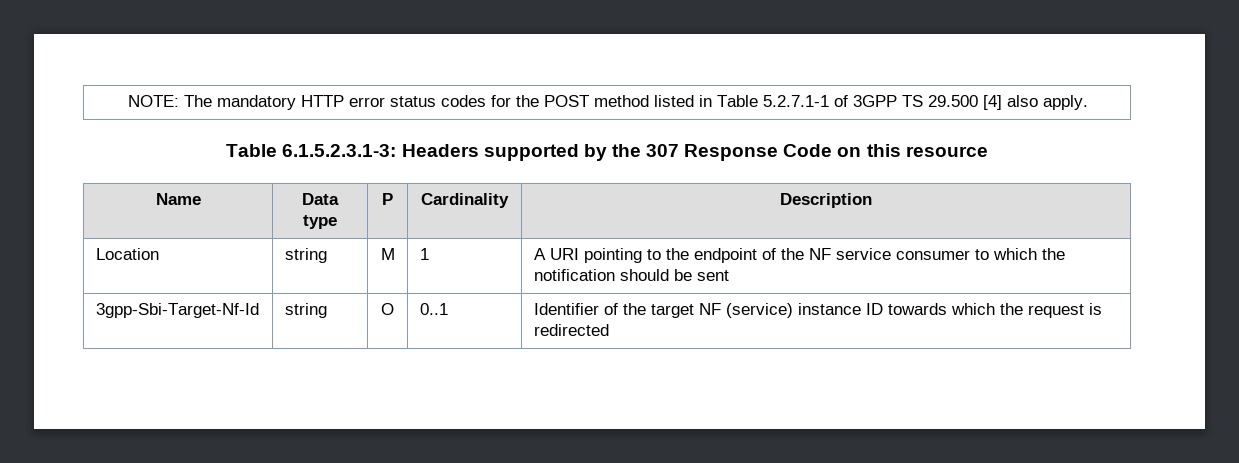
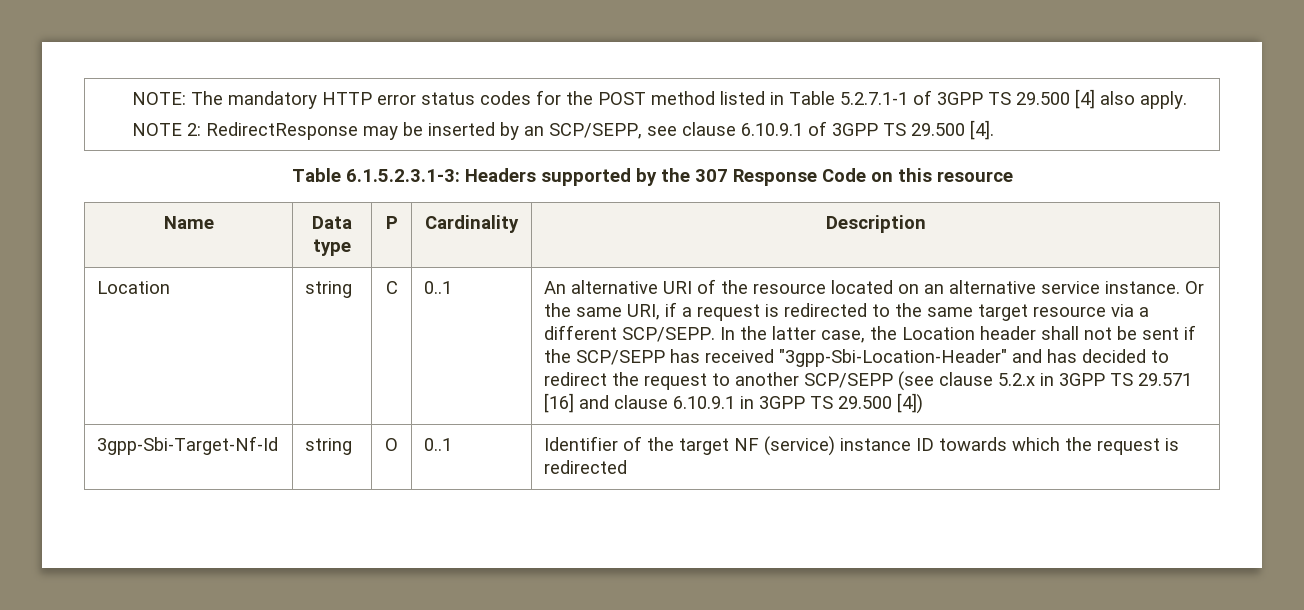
(1089, 102) none -> [132,120,995,140] // NOTE 2: RedirectResponse may be inserted by an SCP/SEPP, see clause 6.10.9.1 of 3GPP TS 29.500 [4].
[380,248,395,260] [419,248,429,260] [533,248,1065,263] [533,269,729,281] M | 1 | A URI pointing to the endpoint of the NF service consumer to which the notification should be sent -> [385,281,398,294] [424,281,453,294] [544,279,1205,294] [544,302,1150,321] [544,325,1197,343] [544,349,1170,367] [544,371,1193,391] [544,393,924,414] C | 0..1 | An alternative URI of the resource located on an alternative service instance. Or the same URI, if a request is redirected to the same target resource via a different SCP/SEPP. In the latter case, the Location header shall not be sent if the SCP/SEPP has received "3gpp-Sbi-Location-Header" and has decided to redirect the request to another SCP/SEPP (see clause 5.2.x in 3GPP TS 29.571 [16] and clause 6.10.9.1 in 3GPP TS 29.500 [4])

